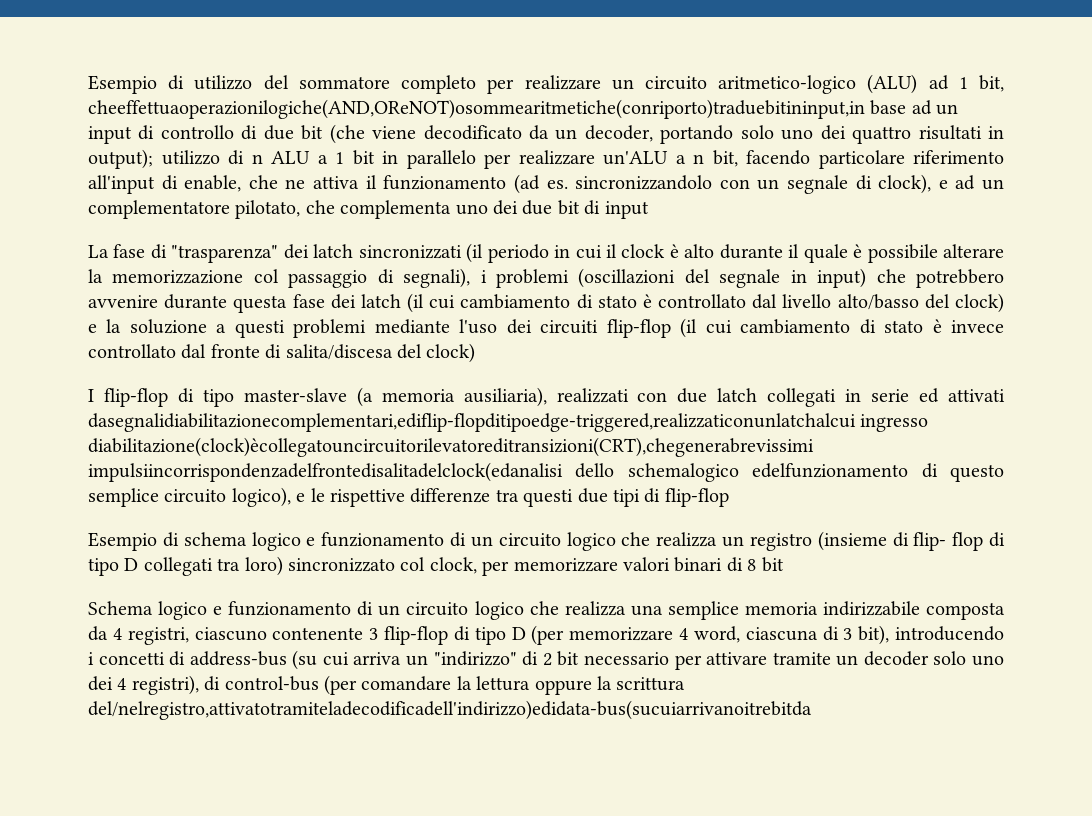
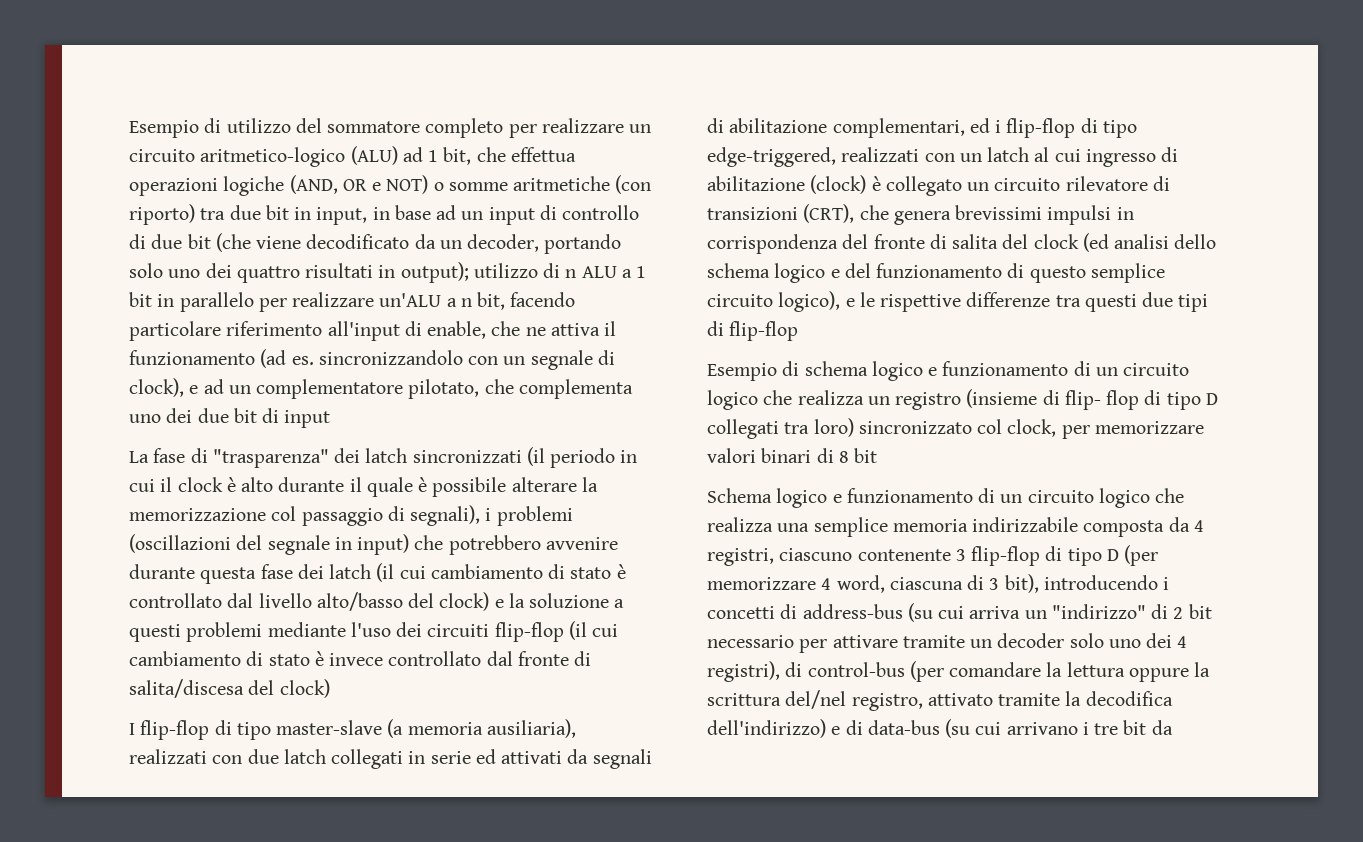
[88,99,865,119] cheeffettuaoperazionilogiche(AND,OReNOT)osommearitmetiche(conriporto)traduebitininput,in -> [476,147,576,162] [129,175,652,196] [129,204,390,225] che effettua operazioni logiche (AND, OR e NOT) o somme aritmetiche (con riporto) tra due bit in input, in
[88,413,929,432] [88,437,814,457] [88,462,909,482] dasegnalidiabilitazionecomplementari,ediflip-flopditipoedge-triggered,realizzaticonunlatchalcui ingresso diabilitazione(clock)ècollegatouncircuitorilevatoreditransizioni(CRT),chegenerabrevissimi impulsiincorrispondenzadelfrontedisalitadelclock(edanalisi dello schemalogico edelfunzionamento -> [567,749,652,769] [707,118,1137,138] [707,147,1179,167] [707,175,1170,196] [707,204,1134,225] [707,233,1217,254] [707,263,1003,283] da segnali di abilitazione complementari, ed i flip-flop di tipo edge-triggered, realizzati con un latch al cui ingresso di abilitazione (clock) è collegato un circuito rilevatore di transizioni (CRT), che genera brevissimi impulsi in corrispondenza del fronte di salita del clock (ed analisi dello schema logico e del funzionamento
[88,700,812,720] del/nelregistro,attivatotramiteladecodificadell'indirizzo)edidata-bus(sucuiarrivanoitrebitda -> [785,690,1173,711] [707,719,1173,738] del/nel registro, attivato tramite la decodifica dell'indirizzo) e di data-bus (su cui arrivano i tre bit da

